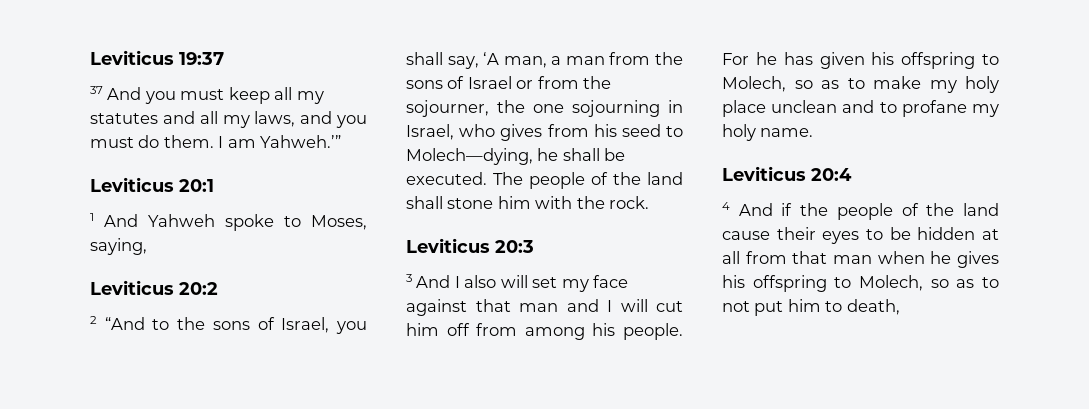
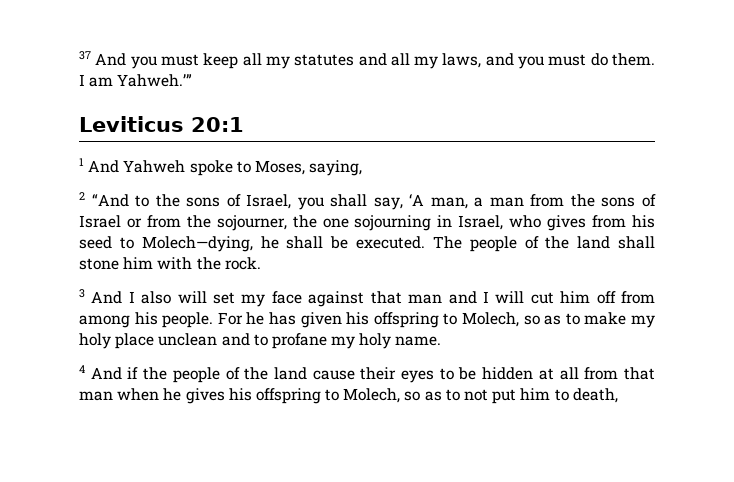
[90,50,224,65] Leviticus 19:37 // -> (79, 55) none
[90,280,218,295] // Leviticus 20:2 -> (363, 168) none
[406,238,534,253] // Leviticus 20:3 -> (261, 263) none
[722,166,852,181] // Leviticus 20:4 -> (442, 341) none

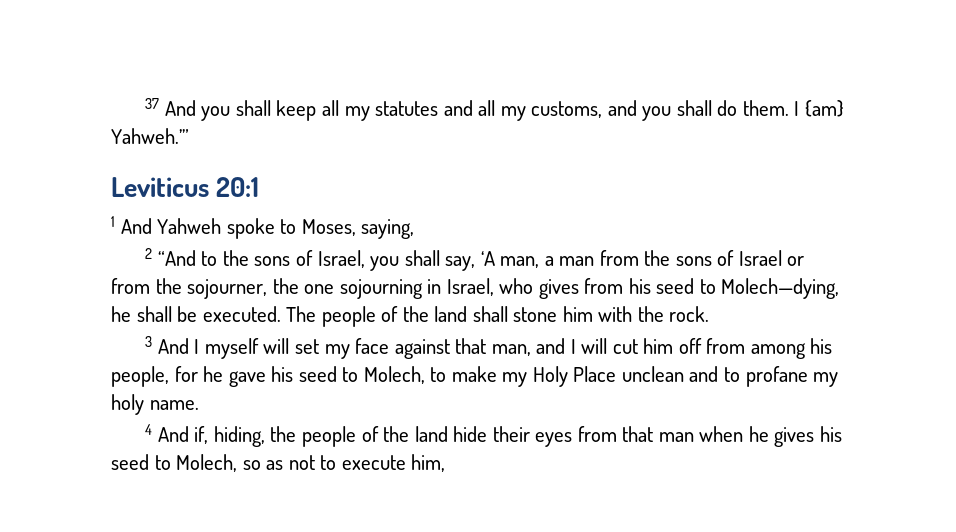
[160,54,199,66] must -> [235,100,271,116] shall
[442,53,482,68] laws, -> [531,101,603,118] customs,
[548,54,587,66] must -> [676,100,712,116] shall
[89,77,114,87] am -> [804,100,844,117] {am}
[141,291,172,304] also -> [204,338,259,359] myself
[408,294,443,304] man -> [491,344,531,356] man,
[162,312,562,328] people. For he has given his offspring to Molech, so as -> [111,366,425,387] people, for he gave his seed to Molech,
[79,333,155,349] holy place -> [532,366,617,387] Holy Place
[127,367,139,379] if -> [194,426,265,447] if, hiding,
[312,370,355,380] cause -> [453,426,488,442] hide
[439,367,579,380] to be hidden at all -> (573, 439) none
[255,388,618,404] offspring to Molech, so as to not put him to death, -> [111,454,446,472] seed to Molech, so as not to execute him,

